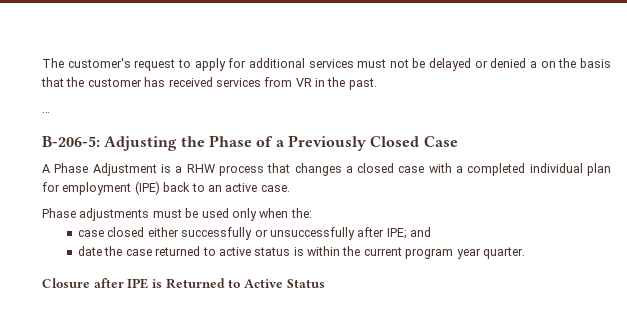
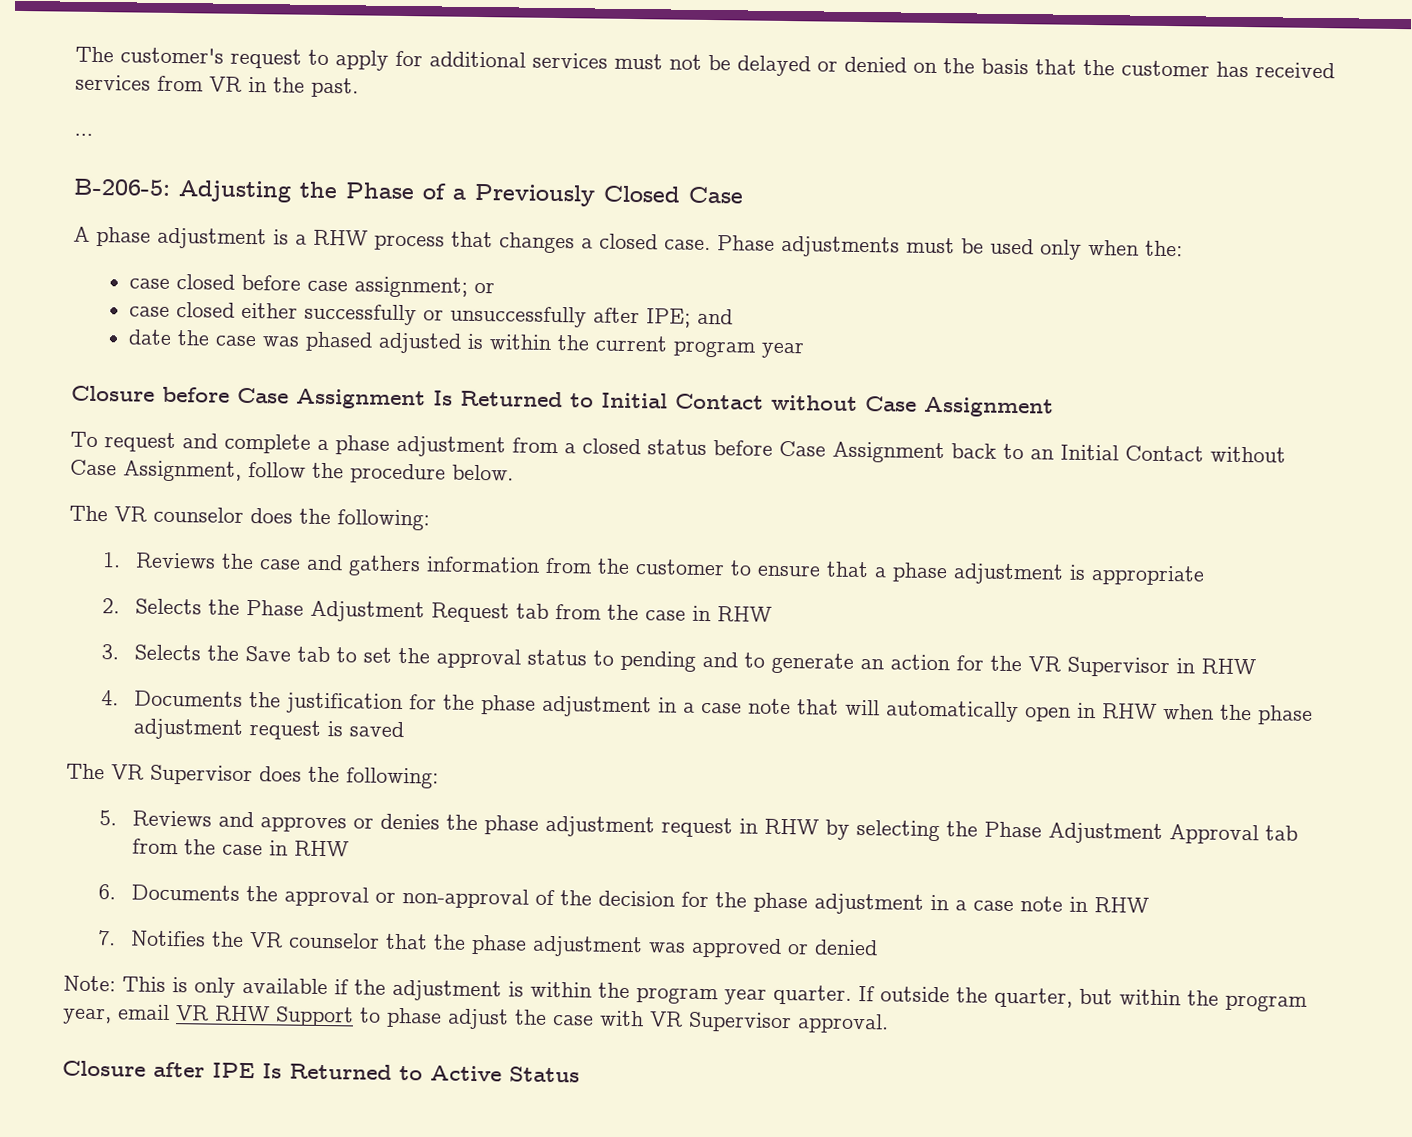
[530,61,538,68] a -> (907, 64) none
[54,163,157,176] Phase Adjustment -> [96,226,267,250] phase adjustment
[398,163,611,176] [42,181,258,195] case with a completed individual plan for employment (IPE) back to an active -> (658, 241) none
(290, 188) // -> (711, 245) none
(312, 213) none -> [129,274,496,298] // case closed before case assignment; or
[155,246,291,256] returned to active status -> [262,331,463,354] was phased adjusted
[482,247,525,259] quarter. -> [71,385,1054,418] [70,431,1286,464] [70,459,514,484] [69,505,430,531] [101,552,1206,586] [101,598,773,623] [100,644,1257,678] [100,690,1314,725] [133,718,405,740] [66,763,439,789] [98,810,1299,845] [132,838,350,857] [97,884,1150,915] [97,930,879,959] [63,975,1308,1012] [62,1004,889,1034] // Closure before Case Assignment Is Returned to Initial Contact without Case Assignment // To request and complete a phase adjustment from a closed status before Case Assignment back to an Initial Contact without Case Assignment, follow the procedure below. // The VR counselor does the following: // 1. Reviews the case and gathers information from the customer to ensure that a phase adjustment is appropriate // 2. Selects the Phase Adjustment Request tab from the case in RHW // 3. Selects the Save tab to set the approval status to pending and to generate an action for the VR Supervisor in RHW // 4. Documents the justification for the phase adjustment in a case note that will automatically open in RHW when the phase adjustment request is saved // The VR Supervisor does the following: // 5. Reviews and approves or denies the phase adjustment request in RHW by selecting the Phase Adjustment Approval tab from the case in RHW // 6. Documents the approval or non-approval of the decision for the phase adjustment in a case note in RHW // 7. Notifies the VR counselor that the phase adjustment was approved or denied // Note: This is only available if the adjustment is within the program year quarter. If outside the quarter, but within the program year, email VR RHW Support to phase adjust the case with VR Supervisor approval.
[151,279,162,288] is -> [262,1063,282,1079] Is

